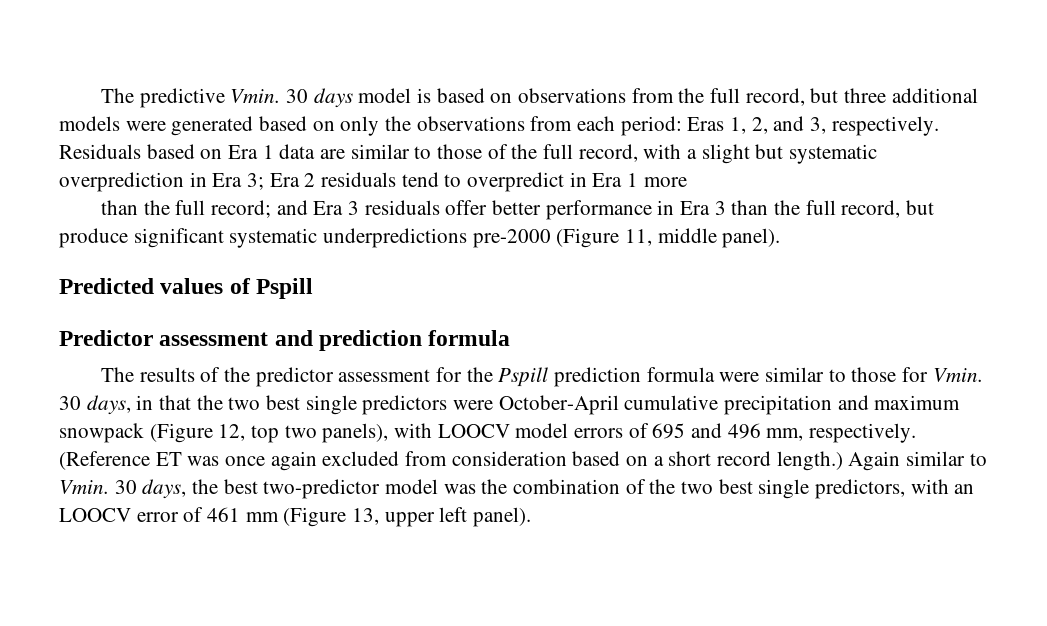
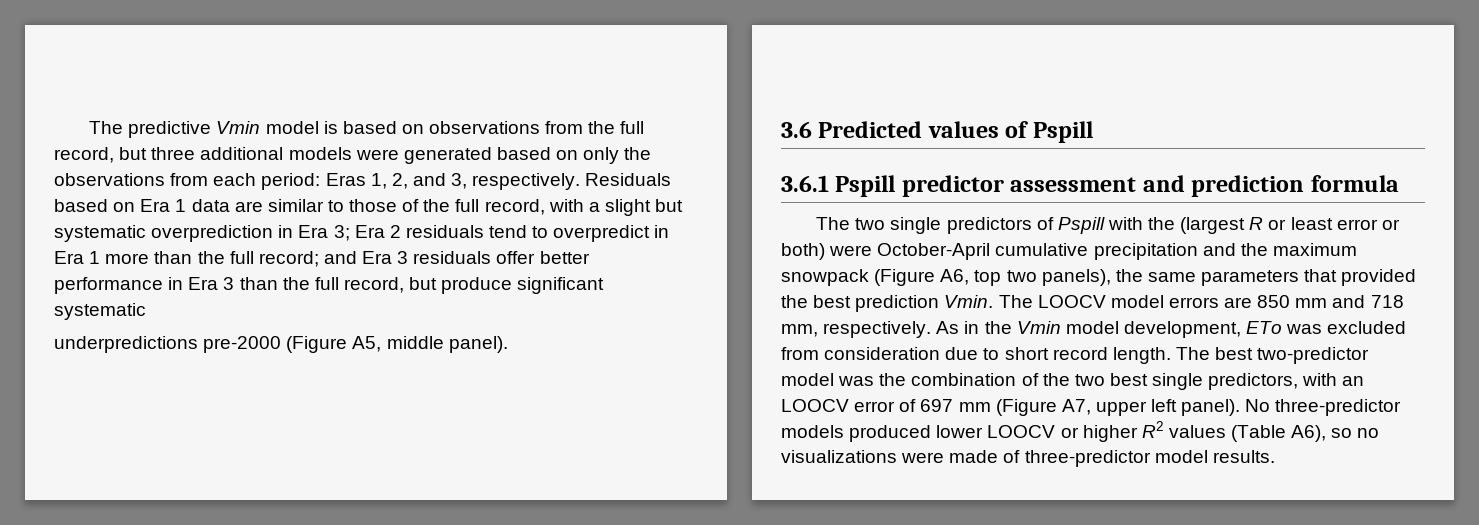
[230,88,353,108] Vmin. 30 days -> [216,121,261,134] Vmin
(687, 182) // -> (150, 258) none
(318, 238) none -> (146, 311) //
[625,229,653,246] 11, -> [352,336,382,352] A5,
(781, 238) none -> [781,121,812,138] 3.6
[59,330,153,346] Predictor -> [781,175,1004,197] 3.6.1 Pspill predictor
[139,367,983,387] [59,395,448,415] results of the predictor assessment for the Pspill prediction formula were similar to those for Vmin. 30 days, in that the two best single predictors -> [855,217,1400,234] [781,243,825,260] two single predictors of Pspill with the (largest R or least error or both)
(869, 402) none -> [1240,243,1268,256] the
[218,424,246,441] 12, -> [940,269,970,285] A6,
[394,423,917,443] [59,451,987,471] [59,479,219,499] with LOOCV model errors of 695 and 496 mm, respectively. (Reference ET was once again excluded from consideration based on a short record length.) Again similar to Vmin. 30 days, the -> [1115,269,1417,286] [781,295,1404,312] [781,321,1407,338] [781,347,1210,364] the same parameters that provided the best prediction Vmin. The LOOCV model errors are 850 mm and 718 mm, respectively. As in the Vmin model development, ETo was excluded from consideration due to short record length. The
[207,507,241,522] 461 -> [920,399,954,412] 697
[352,508,380,525] 13, -> [1061,399,1091,415] A7,
(532, 517) none -> [1245,399,1402,416] [781,421,1380,442] [781,450,1275,467] No three-predictor models produced lower LOOCV or higher R2 values (Table A6), so no visualizations were made of three-predictor model results.

